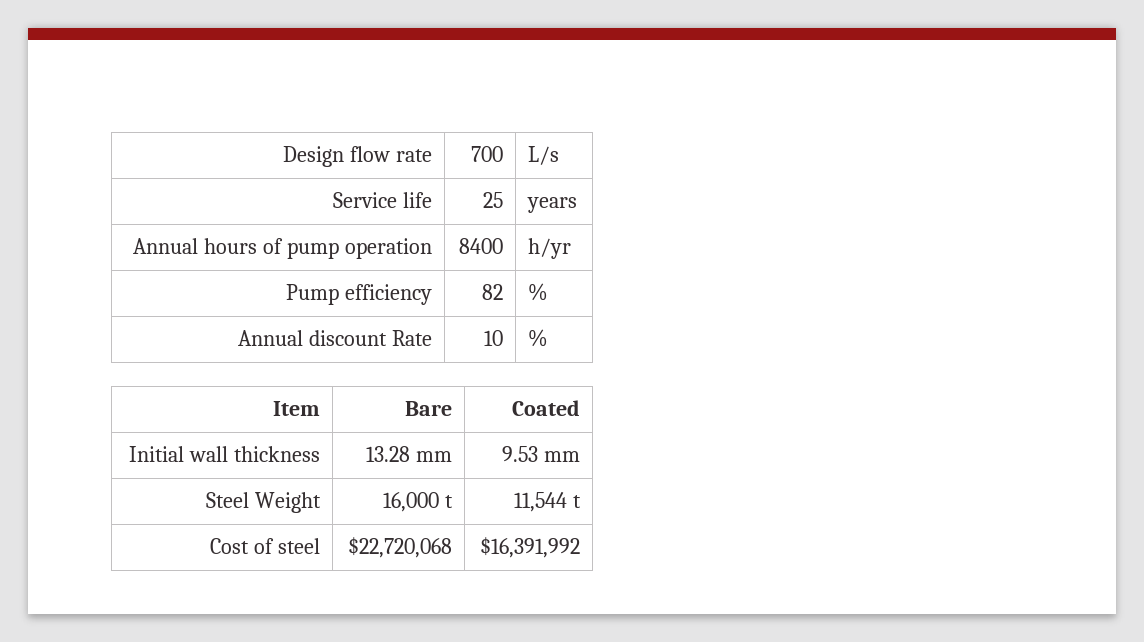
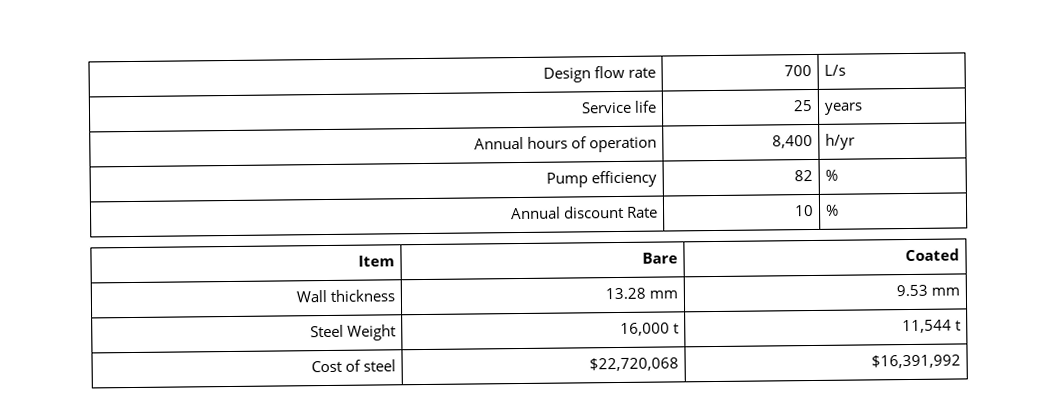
[286,242,339,259] pump -> (588, 142) none
[458,238,503,254] 8400 -> [772,134,814,149] 8,400
[128,446,228,462] Initial wall -> [296,289,328,303] Wall

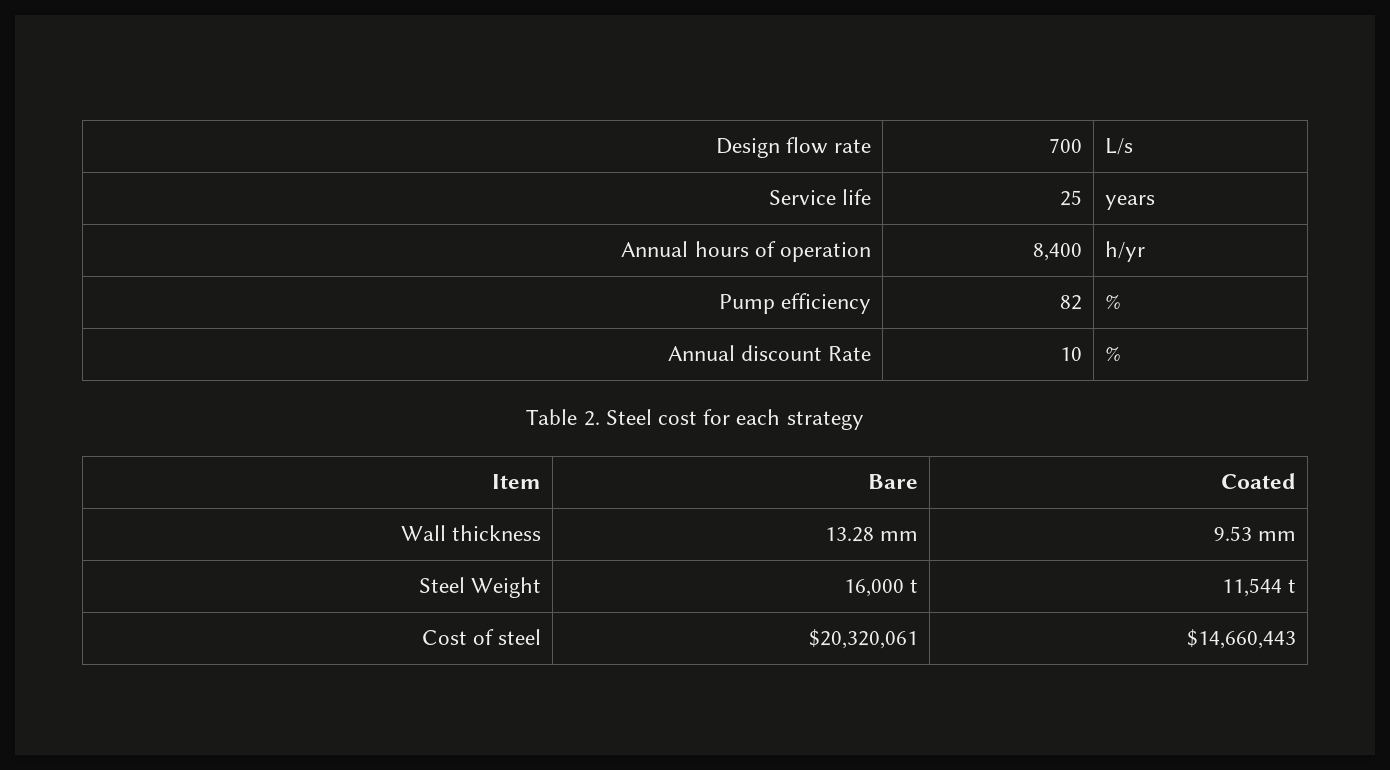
(839, 210) none -> [526,409,864,430] // Table 2. Steel cost for each strategy
[589,357,680,372] [871,354,962,369] $22,720,068 | $16,391,992 -> [809,629,919,649] [1187,629,1297,649] $20,320,061 | $14,660,443

